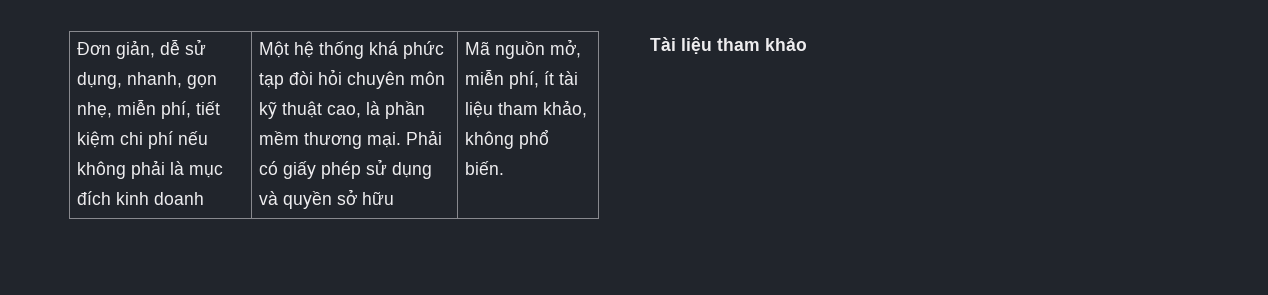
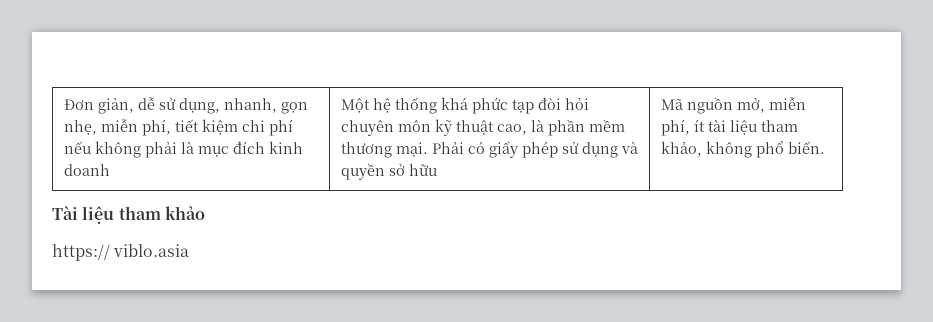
(807, 44) none -> [52,244,190,261] // https:// viblo.asia

